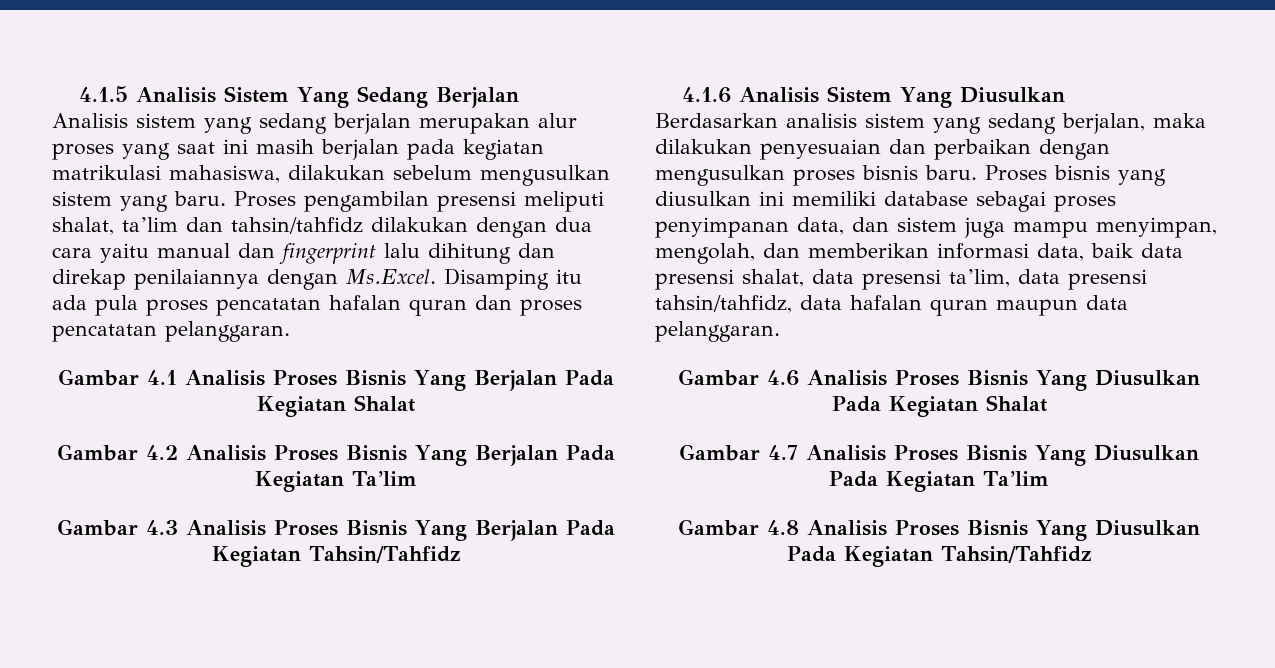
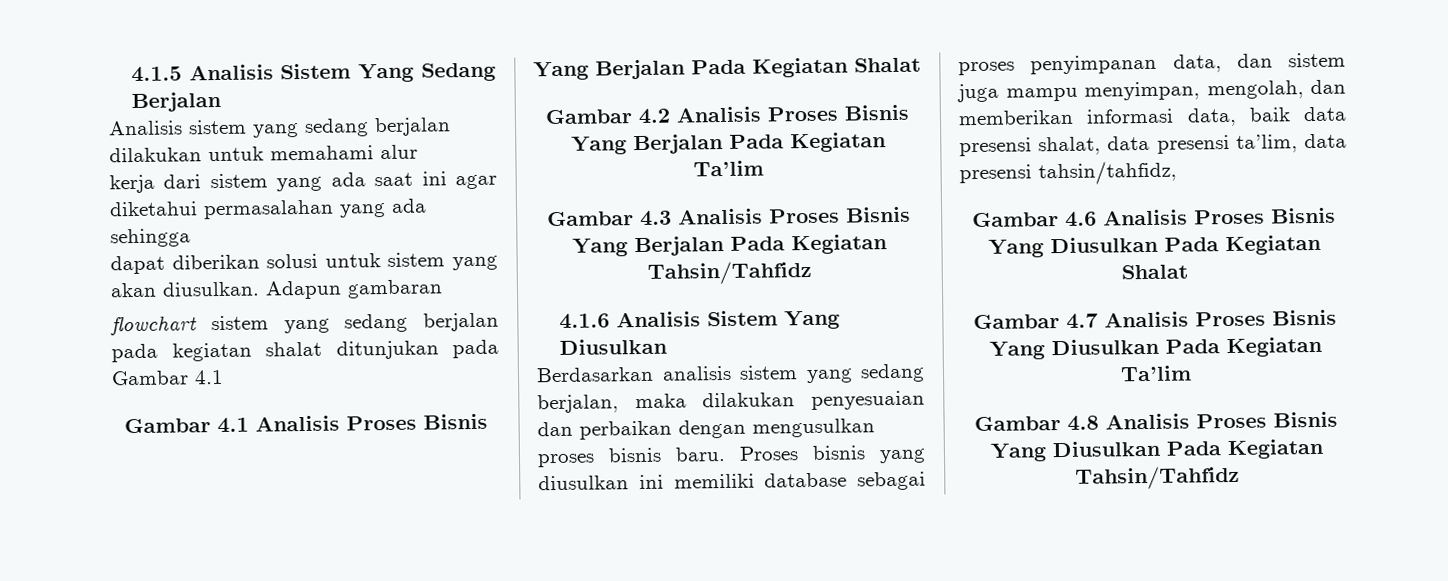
[419,113,577,134] [52,139,544,160] [52,165,610,186] [52,191,604,212] [52,217,592,238] [52,243,555,264] [52,268,582,290] [52,295,582,316] [52,321,290,342] merupakan alur proses yang saat ini masih berjalan pada kegiatan matrikulasi mahasiswa, dilakukan sebelum mengusulkan sistem yang baru. Proses pengambilan presensi meliputi shalat, ta’lim dan tahsin/tahfidz dilakukan dengan dua cara yaitu manual dan fingerprint lalu dihitung dan direkap penilaiannya dengan Ms.Excel. Disamping itu ada pula proses pencatatan hafalan quran dan proses pencatatan pelanggaran. -> [109,144,418,163] [109,171,497,194] [109,198,427,220] [110,228,191,248] [110,252,498,275] [110,279,443,300] [110,312,499,336] [111,339,499,363] [111,369,224,386] dilakukan untuk memahami alur // kerja dari sistem yang ada saat ini agar diketahui permasalahan yang ada sehingga // dapat diberikan solusi untuk sistem yang akan diusulkan. Adapun gambaran // flowchart sistem yang sedang berjalan pada kegiatan shalat ditunjukan pada Gambar 4.1
[800,295,1128,316] [655,321,780,342] data hafalan quran maupun data pelanggaran. -> (1177, 173) none

